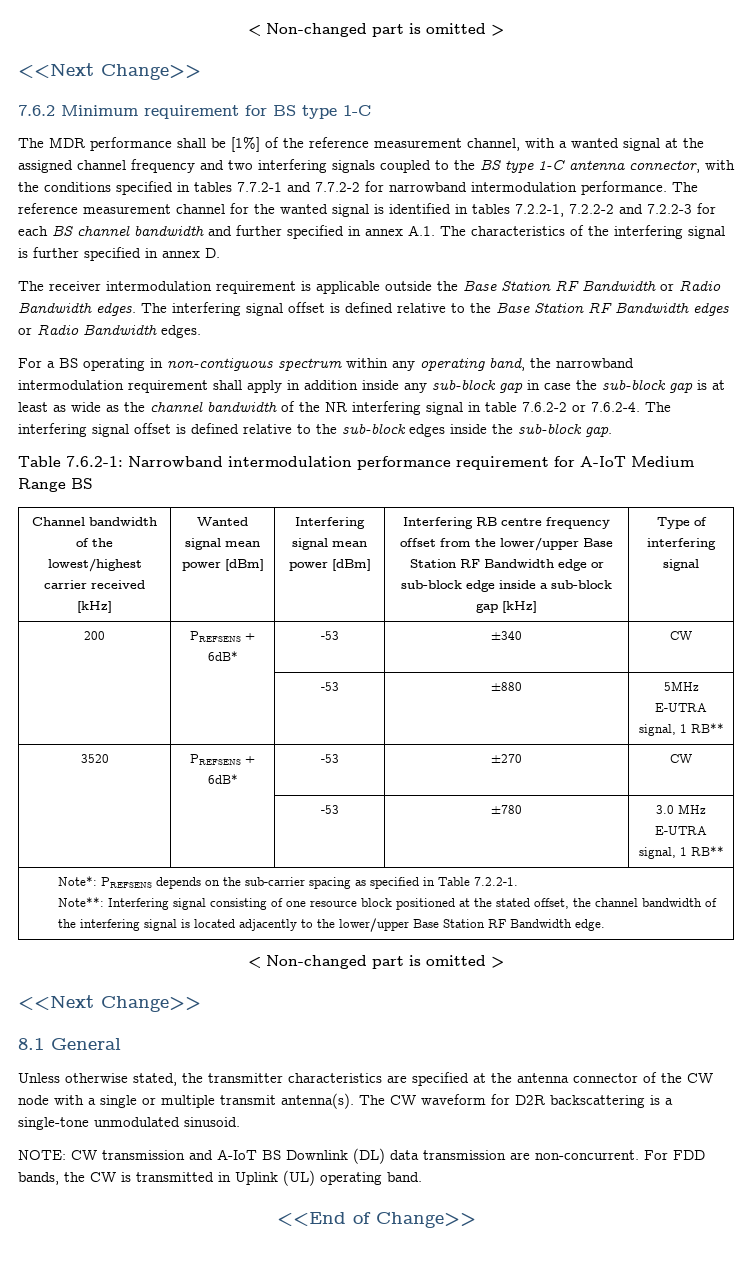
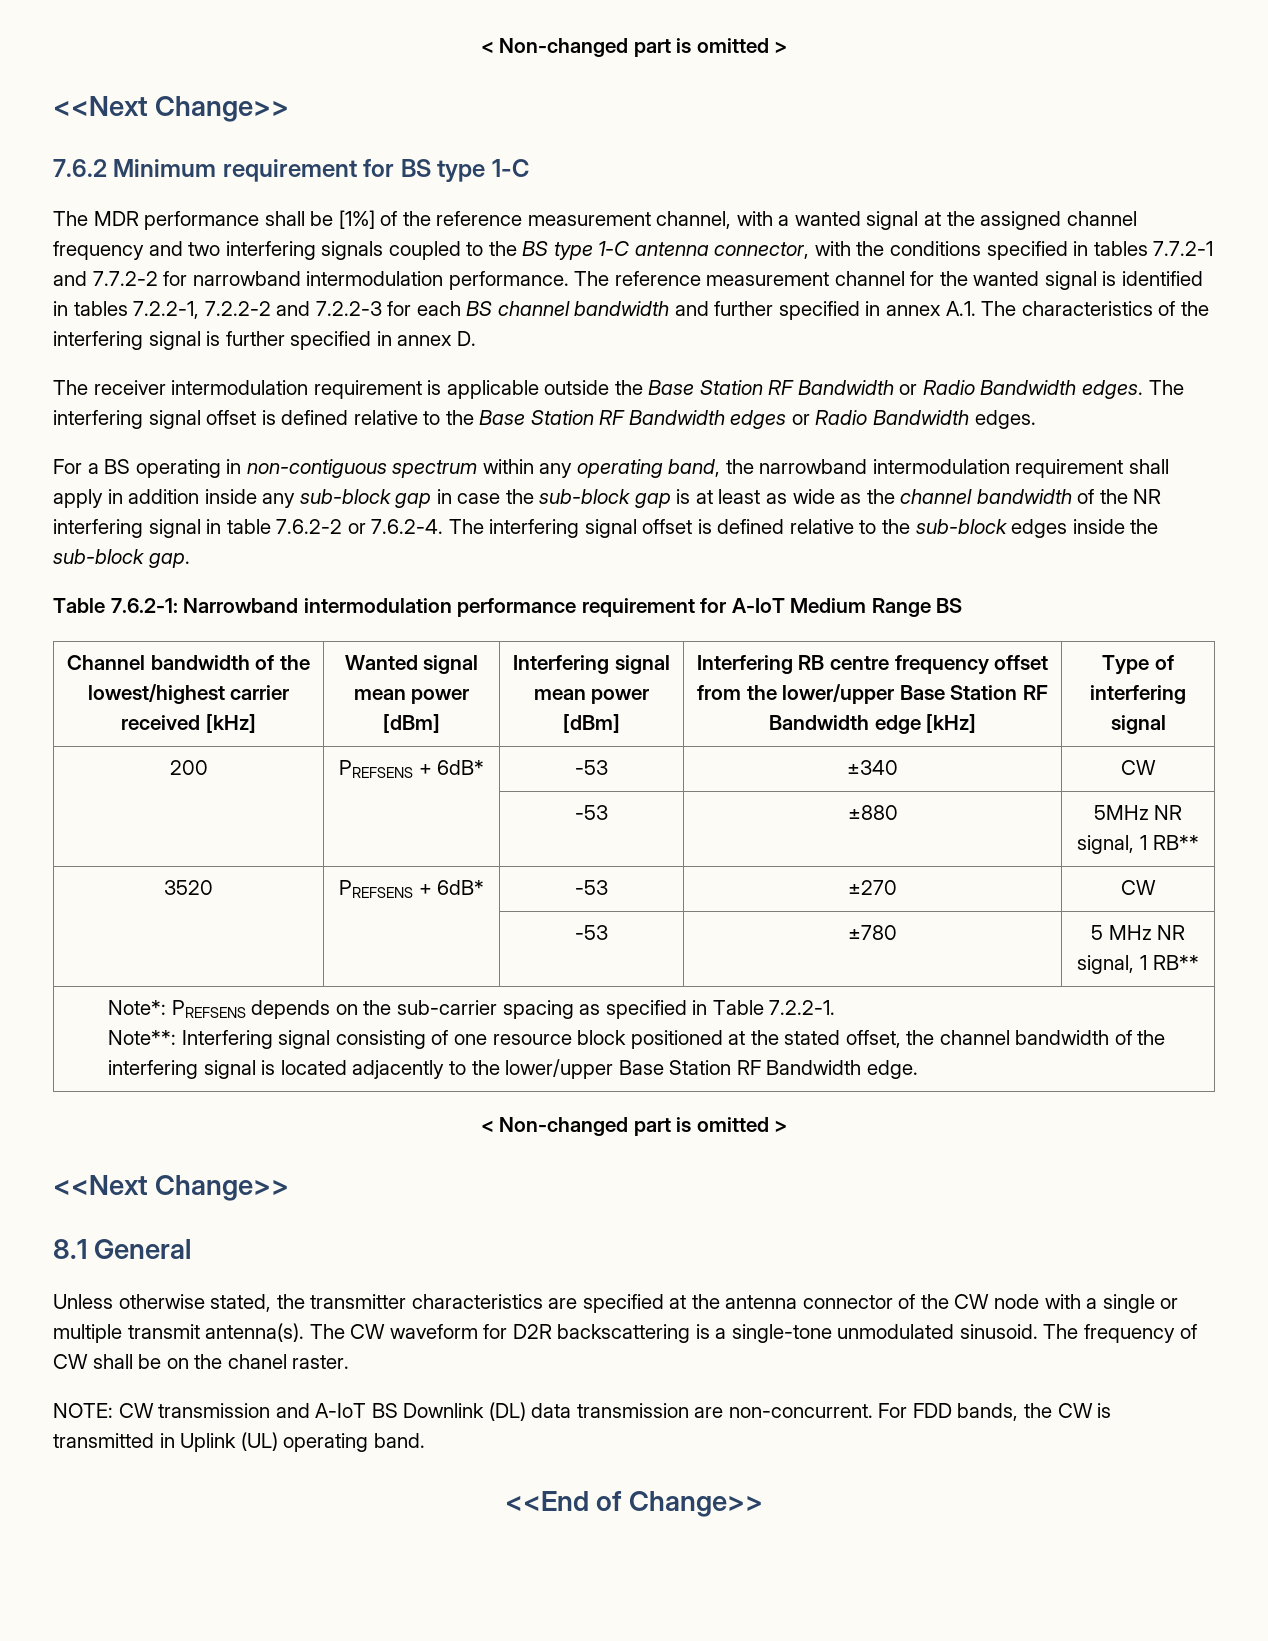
[590,562,604,568] [401,580,612,592] [476,603,499,613] or sub-block edge inside a sub-block gap -> (921, 724) none
[655,703,707,712] E-UTRA -> [1154,805,1183,820] NR
[656,804,706,814] [655,826,707,835] 3.0 MHz E-UTRA -> [1090,925,1186,940] 5 MHz NR
(240, 1122) none -> [1043,1324,1197,1343] [53,1354,350,1369] The frequency of CW shall be on the chanel raster.

